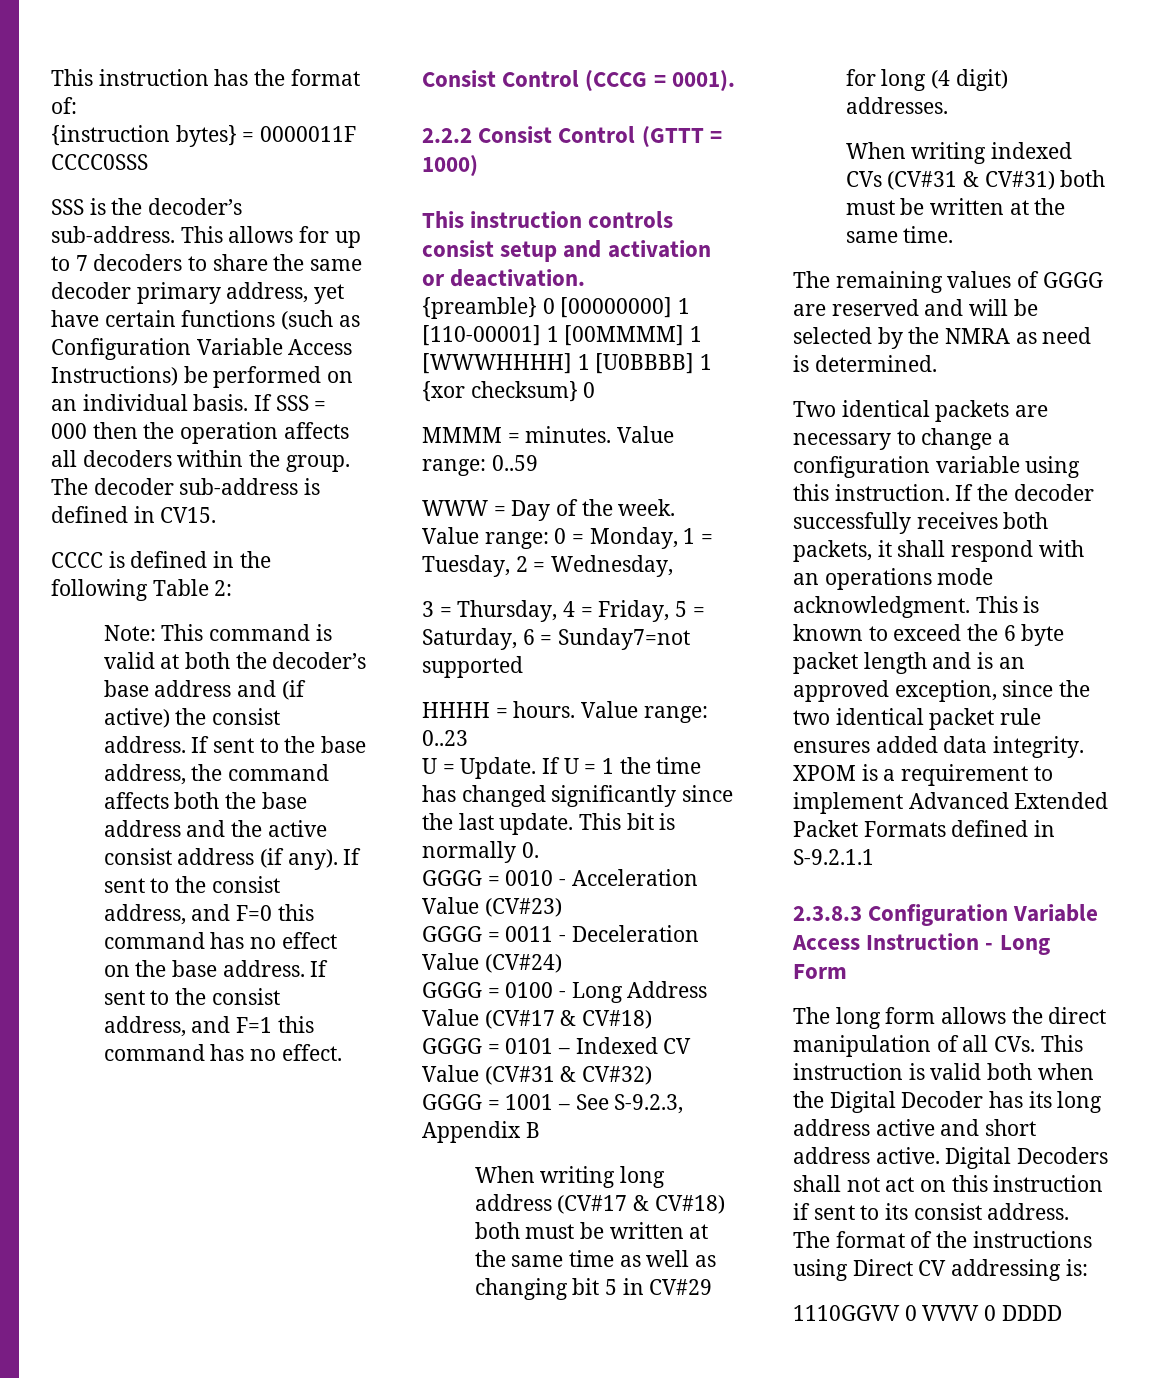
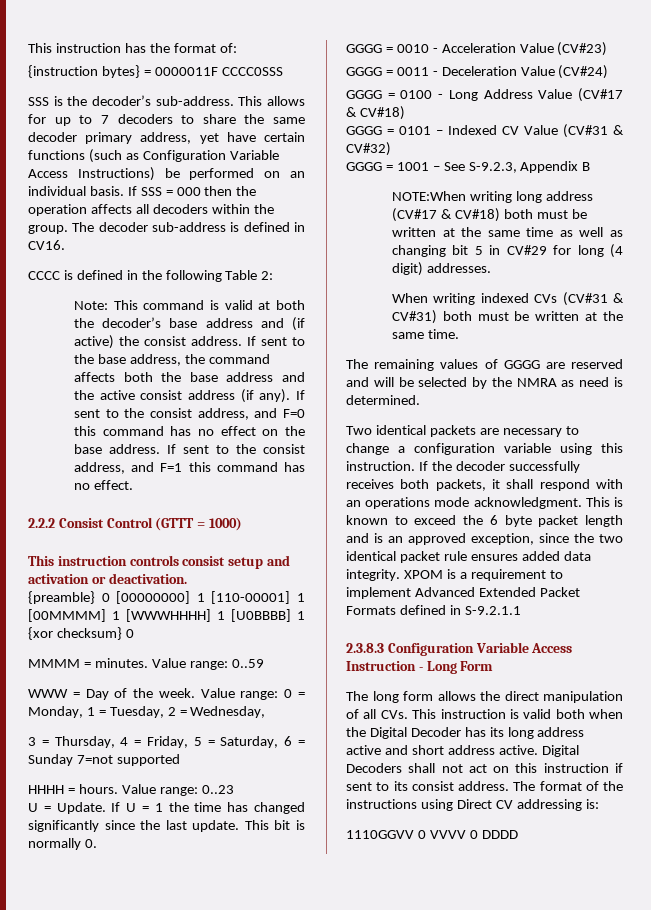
[160,507,217,523] CV15. -> [28,240,65,250] CV16.
[422,70,735,92] // Consist Control (CCCG = 0001). -> (133, 485) none
[558,628,691,650] Sunday7=not -> [28,754,113,766] Sunday 7=not
[474,1166,535,1183] When -> [391,191,466,201] NOTE:When

